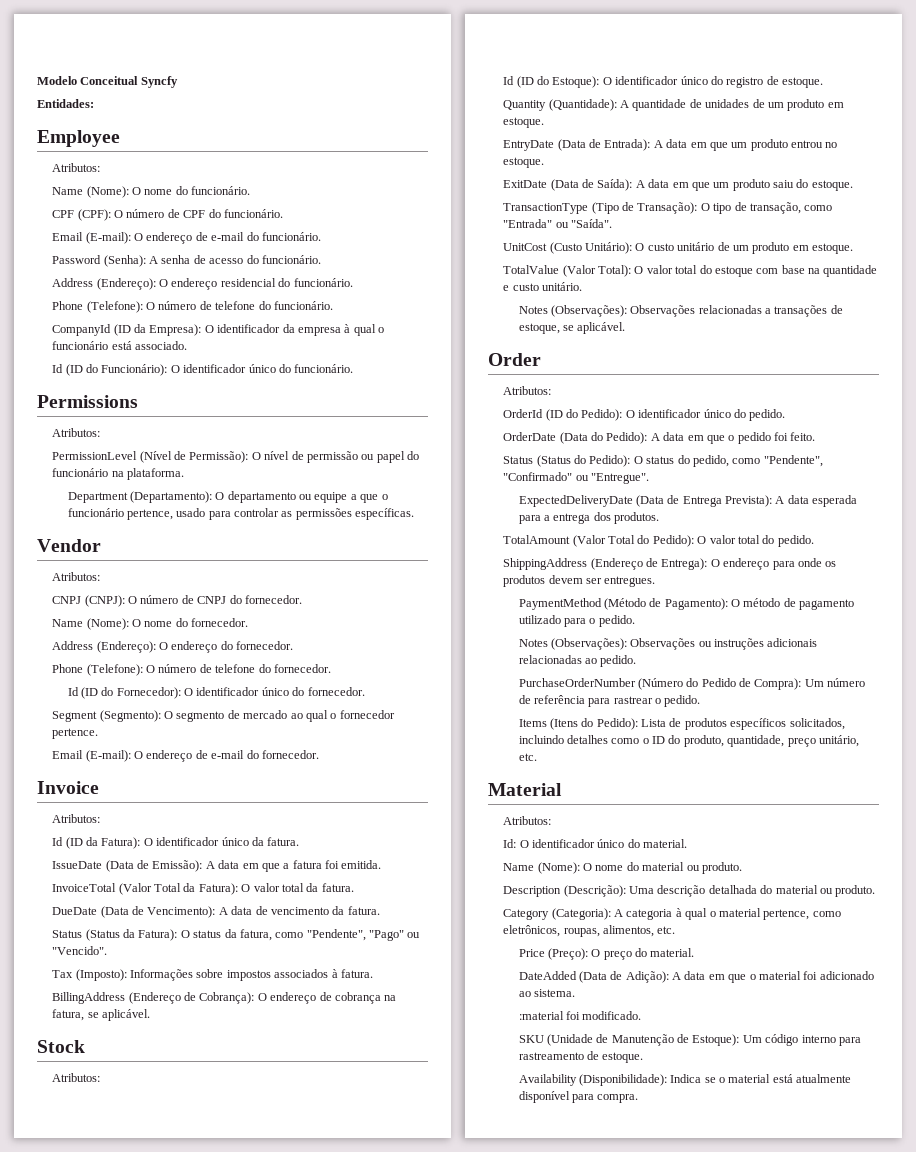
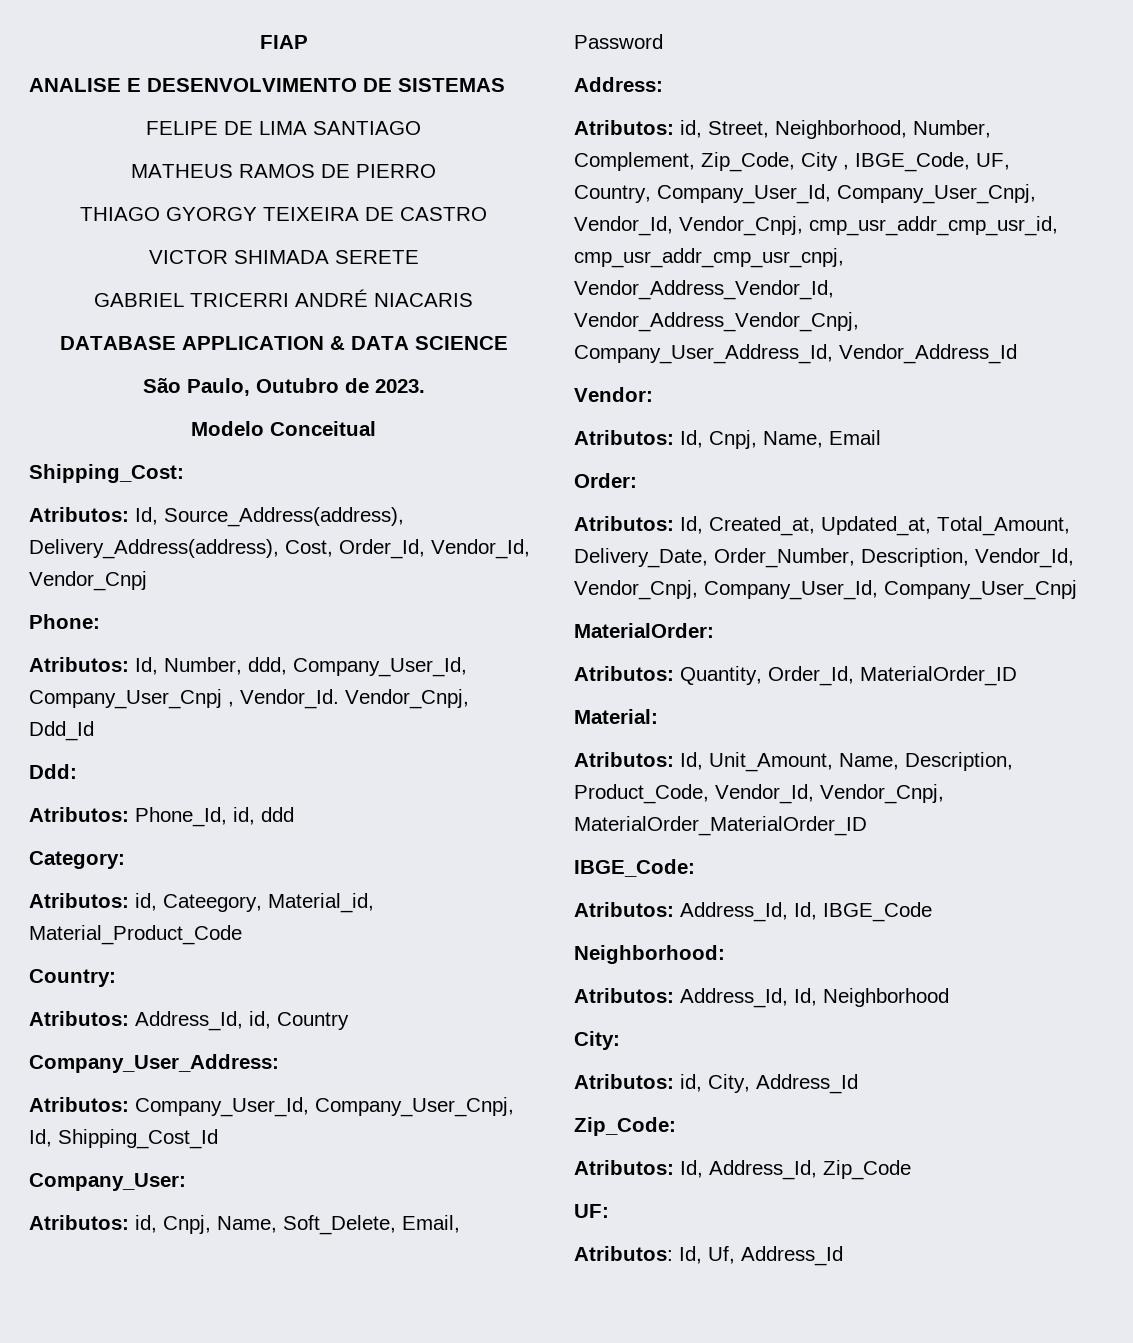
[37,76,178,88] [37,99,94,108] [37,130,120,147] [52,163,101,172] [52,186,251,198] [52,209,283,221] [52,232,321,244] [52,255,321,267] [52,278,353,290] [52,301,333,313] [52,324,385,336] [52,341,188,350] [52,364,354,376] [37,395,138,408] [52,428,101,437] [52,451,420,463] [52,468,185,480] [67,491,388,503] [67,508,415,520] [37,539,101,552] [52,572,101,581] [52,595,302,607] [52,618,249,630] [52,641,294,653] [52,664,331,676] [67,687,365,699] [52,710,395,722] [52,728,99,739] [52,750,319,762] [37,781,99,794] [52,814,101,823] [52,837,300,849] [52,860,382,872] [52,883,354,895] [52,906,380,918] [52,929,421,941] [52,946,108,955] [52,969,373,981] [52,992,397,1004] [52,1009,151,1021] [37,1040,85,1053] [52,1073,101,1082] [503,76,824,88] [503,99,844,111] [503,117,545,128] [503,139,838,151] [503,157,545,168] [503,179,853,191] [503,202,833,214] [503,219,613,228] [503,242,854,254] [503,265,878,277] [503,282,583,291] [518,305,843,317] [518,322,626,334] [488,353,541,366] [503,386,552,395] [503,409,786,421] [503,432,816,444] [503,455,823,467] [503,472,650,484] [518,495,858,507] [518,512,660,524] [503,535,814,547] [503,558,837,570] [503,575,656,587] [518,598,855,610] [518,615,635,627] [518,638,818,650] [518,655,637,667] [518,678,866,690] [518,695,701,707] [518,718,845,730] [518,735,859,747] [518,753,537,761] [488,783,562,796] [503,816,552,825] [503,839,688,848] [503,862,742,874] [503,885,876,897] [503,908,841,920] [503,925,676,937] [518,948,695,960] [518,971,874,983] [518,989,575,997] [518,1011,642,1020] [518,1034,861,1046] [518,1051,644,1063] [518,1074,852,1086] [518,1091,639,1103] Modelo Conceitual Syncfy // Entidades: // Employee // Atributos: // Name (Nome): O nome do funcionário. // CPF (CPF): O número de CPF do funcionário. // Email (E-mail): O endereço de e-mail do funcionário. // Password (Senha): A senha de acesso do funcionário. // Address (Endereço): O endereço residencial do funcionário. // Phone (Telefone): O número de telefone do funcionário. // CompanyId (ID da Empresa): O identificador da empresa à qual o funcionário está associado. // Id (ID do Funcionário): O identificador único do funcionário. // Permissions // Atributos: // PermissionLevel (Nível de Permissão): O nível de permissão ou papel do funcionário na plataforma. // Department (Departamento): O departamento ou equipe a que o funcionário pertence, usado para controlar as permissões específicas. // Vendor // Atributos: // CNPJ (CNPJ): O número de CNPJ do fornecedor. // Name (Nome): O nome do fornecedor. // Address (Endereço): O endereço do fornecedor. // Phone (Telefone): O número de telefone do fornecedor. // Id (ID do Fornecedor): O identificador único do fornecedor. // Segment (Segmento): O segmento de mercado ao qual o fornecedor pertence. // Email (E-mail): O endereço de e-mail do fornecedor. // Invoice // Atributos: // Id (ID da Fatura): O identificador único da fatura. // IssueDate (Data de Emissão): A data em que a fatura foi emitida. // InvoiceTotal (Valor Total da Fatura): O valor total da fatura. // DueDate (Data de Vencimento): A data de vencimento da fatura. // Status (Status da Fatura): O status da fatura, como "Pendente", "Pago" ou "Vencido". // Tax (Imposto): Informações sobre impostos associados à fatura. // BillingAddress (Endereço de Cobrança): O endereço de cobrança na fatura, se aplicável. // Stock // Atributos: // Id (ID do Estoque): O identificador único do registro de estoque. // Quantity (Quantidade): A quantidade de unidades de um produto em estoque. // EntryDate (Data de Entrada): A data em que um produto entrou no estoque. // ExitDate (Data de Saída): A data em que um produto saiu do estoque. // TransactionType (Tipo de Transação): O tipo de transação, como "Entrada" ou "Saída". // UnitCost (Custo Unitário): O custo unitário de um produto em estoque. // TotalValue (Valor Total): O valor total do estoque com base na quantidade e custo unitário. // Notes (Observações): Observações relacionadas a transações de estoque, se aplicável. // Order // Atributos: // OrderId (ID do Pedido): O identificador único do pedido. // OrderDate (Data do Pedido): A data em que o pedido foi feito. // Status (Status do Pedido): O status do pedido, como "Pendente", "Confirmado" ou "Entregue". // ExpectedDeliveryDate (Data de Entrega Prevista): A data esperada para a entrega dos produtos. // TotalAmount (Valor Total do Pedido): O valor total do pedido. // ShippingAddress (Endereço de Entrega): O endereço para onde os produtos devem ser entregues. // PaymentMethod (Método de Pagamento): O método de pagamento utilizado para o pedido. // Notes (Observações): Observações ou instruções adicionais relacionadas ao pedido. // PurchaseOrderNumber (Número do Pedido de Compra): Um número de referência para rastrear o pedido. // Items (Itens do Pedido): Lista de produtos específicos solicitados, incluindo detalhes como o ID do produto, quantidade, preço unitário, etc. // Material // Atributos: // Id: O identificador único do material. // Name (Nome): O nome do material ou produto. // Description (Descrição): Uma descrição detalhada do material ou produto. // Category (Categoria): A categoria à qual o material pertence, como eletrônicos, roupas, alimentos, etc. // Price (Preço): O preço do material. // DateAdded (Data de Adição): A data em que o material foi adicionado ao sistema. // :material foi modificado. // SKU (Unidade de Manutenção de Estoque): Um código interno para rastreamento de estoque. // Availability (Disponibilidade): Indica se o material está atualmente disponível para compra. -> [259,35,308,49] [29,78,505,92] [146,121,421,135] [131,164,436,178] [80,207,487,221] [148,250,419,264] [94,289,473,307] [59,336,508,350] [142,378,425,396] [191,421,376,436] [29,464,184,483] [29,507,404,527] [29,539,530,559] [29,571,147,591] [29,614,100,629] [29,657,467,677] [29,689,469,709] [29,721,94,741] [29,764,77,779] [29,807,294,827] [29,851,125,869] [29,893,374,913] [29,925,242,945] [29,969,116,987] [29,1011,349,1031] [29,1054,279,1073] [29,1097,514,1117] [29,1129,218,1149] [29,1173,186,1191] [29,1215,460,1235] [574,34,663,49] [574,77,663,92] [574,120,991,139] [574,152,1010,172] [574,184,1036,204] [574,216,1058,236] [574,248,844,268] [574,280,834,300] [574,312,859,332] [574,344,1017,364] [574,387,653,402] [574,430,881,449] [574,473,637,488] [574,516,1070,536] [574,548,1074,568] [574,580,1077,600] [574,623,714,638] [574,666,1017,686] [574,709,658,724] [574,752,1013,772] [574,784,944,804] [574,816,867,836] [574,859,695,877] [574,902,932,922] [574,945,725,964] [574,988,949,1008] [574,1031,620,1050] [574,1074,858,1094] [574,1117,676,1136] [574,1160,911,1180] [574,1204,609,1218] [574,1246,843,1266] FIAP // ANALISE E DESENVOLVIMENTO DE SISTEMAS // FELIPE DE LIMA SANTIAGO // MATHEUS RAMOS DE PIERRO // THIAGO GYORGY TEIXEIRA DE CASTRO // VICTOR SHIMADA SERETE // GABRIEL TRICERRI ANDRÉ NIACARIS // DATABASE APPLICATION & DATA SCIENCE // São Paulo, Outubro de 2023. // Modelo Conceitual // Shipping_Cost: // Atributos: Id, Source_Address(address), Delivery_Address(address), Cost, Order_Id, Vendor_Id, Vendor_Cnpj // Phone: // Atributos: Id, Number, ddd, Company_User_Id, Company_User_Cnpj , Vendor_Id. Vendor_Cnpj, Ddd_Id // Ddd: // Atributos: Phone_Id, id, ddd // Category: // Atributos: id, Cateegory, Material_id, Material_Product_Code // Country: // Atributos: Address_Id, id, Country // Company_User_Address: // Atributos: Company_User_Id, Company_User_Cnpj, Id, Shipping_Cost_Id // Company_User: // Atributos: id, Cnpj, Name, Soft_Delete, Email, Password // Address: // Atributos: id, Street, Neighborhood, Number, Complement, Zip_Code, City , IBGE_Code, UF, Country, Company_User_Id, Company_User_Cnpj, Vendor_Id, Vendor_Cnpj, cmp_usr_addr_cmp_usr_id, cmp_usr_addr_cmp_usr_cnpj, Vendor_Address_Vendor_Id, Vendor_Address_Vendor_Cnpj, Company_User_Address_Id, Vendor_Address_Id // Vendor: // Atributos: Id, Cnpj, Name, Email // Order: // Atributos: Id, Created_at, Updated_at, Total_Amount, Delivery_Date, Order_Number, Description, Vendor_Id, Vendor_Cnpj, Company_User_Id, Company_User_Cnpj // MaterialOrder: // Atributos: Quantity, Order_Id, MaterialOrder_ID // Material: // Atributos: Id, Unit_Amount, Name, Description, Product_Code, Vendor_Id, Vendor_Cnpj, MaterialOrder_MaterialOrder_ID // IBGE_Code: // Atributos: Address_Id, Id, IBGE_Code // Neighborhood: // Atributos: Address_Id, Id, Neighborhood // City: // Atributos: id, City, Address_Id // Zip_Code: // Atributos: Id, Address_Id, Zip_Code // UF: // Atributos: Id, Uf, Address_Id

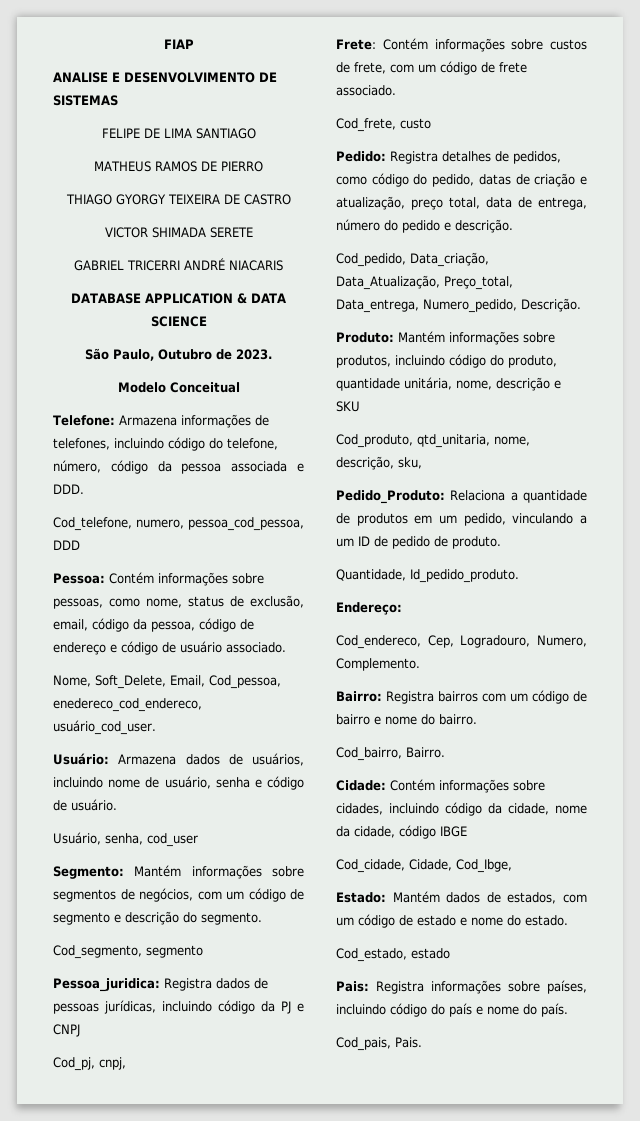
[29,464,184,483] [29,507,404,527] [29,539,530,559] [29,571,147,591] [29,614,100,629] [29,657,467,677] [29,689,469,709] [29,721,94,741] [29,764,77,779] [29,807,294,827] [29,851,125,869] [29,893,374,913] [29,925,242,945] [29,969,116,987] [29,1011,349,1031] [29,1054,279,1073] [29,1097,514,1117] [29,1129,218,1149] [29,1173,186,1191] [29,1215,460,1235] [574,34,663,49] [574,77,663,92] [574,120,991,139] [574,152,1010,172] [574,184,1036,204] [574,216,1058,236] [574,248,844,268] [574,280,834,300] [574,312,859,332] [574,344,1017,364] [574,387,653,402] [574,430,881,449] [574,473,637,488] [574,516,1070,536] [574,548,1074,568] [574,580,1077,600] [574,623,714,638] [574,666,1017,686] [574,709,658,724] [574,752,1013,772] [574,784,944,804] [574,816,867,836] [574,859,695,877] [574,902,932,922] [574,945,725,964] [574,988,949,1008] [574,1031,620,1050] [574,1074,858,1094] [574,1117,676,1136] [574,1160,911,1180] [574,1204,609,1218] [574,1246,843,1266] Shipping_Cost: // Atributos: Id, Source_Address(address), Delivery_Address(address), Cost, Order_Id, Vendor_Id, Vendor_Cnpj // Phone: // Atributos: Id, Number, ddd, Company_User_Id, Company_User_Cnpj , Vendor_Id. Vendor_Cnpj, Ddd_Id // Ddd: // Atributos: Phone_Id, id, ddd // Category: // Atributos: id, Cateegory, Material_id, Material_Product_Code // Country: // Atributos: Address_Id, id, Country // Company_User_Address: // Atributos: Company_User_Id, Company_User_Cnpj, Id, Shipping_Cost_Id // Company_User: // Atributos: id, Cnpj, Name, Soft_Delete, Email, Password // Address: // Atributos: id, Street, Neighborhood, Number, Complement, Zip_Code, City , IBGE_Code, UF, Country, Company_User_Id, Company_User_Cnpj, Vendor_Id, Vendor_Cnpj, cmp_usr_addr_cmp_usr_id, cmp_usr_addr_cmp_usr_cnpj, Vendor_Address_Vendor_Id, Vendor_Address_Vendor_Cnpj, Company_User_Address_Id, Vendor_Address_Id // Vendor: // Atributos: Id, Cnpj, Name, Email // Order: // Atributos: Id, Created_at, Updated_at, Total_Amount, Delivery_Date, Order_Number, Description, Vendor_Id, Vendor_Cnpj, Company_User_Id, Company_User_Cnpj // MaterialOrder: // Atributos: Quantity, Order_Id, MaterialOrder_ID // Material: // Atributos: Id, Unit_Amount, Name, Description, Product_Code, Vendor_Id, Vendor_Cnpj, MaterialOrder_MaterialOrder_ID // IBGE_Code: // Atributos: Address_Id, Id, IBGE_Code // Neighborhood: // Atributos: Address_Id, Id, Neighborhood // City: // Atributos: id, City, Address_Id // Zip_Code: // Atributos: Id, Address_Id, Zip_Code // UF: // Atributos: Id, Uf, Address_Id -> [53,414,269,428] [53,437,278,451] [53,460,304,474] [53,484,84,494] [53,517,304,531] [53,540,80,550] [53,572,264,586] [53,595,304,609] [53,618,254,632] [53,641,286,655] [53,675,281,689] [53,698,202,712] [53,720,156,735] [53,753,304,766] [53,776,304,790] [53,799,117,811] [53,832,198,847] [53,865,304,879] [53,888,304,902] [53,911,262,925] [53,945,203,959] [53,978,268,992] [53,1000,304,1014] [53,1024,80,1037] [53,1057,126,1071] [336,38,587,52] [336,61,527,75] [336,85,396,96] [336,118,431,132] [336,151,561,164] [336,173,587,187] [336,196,587,210] [336,219,513,233] [336,252,489,267] [336,275,513,290] [336,298,581,313] [336,331,555,345] [336,354,557,368] [336,377,561,391] [336,401,360,412] [336,434,530,448] [336,456,422,470] [336,490,587,504] [336,513,587,526] [336,536,501,549] [336,569,519,583] [336,602,402,615] [336,635,587,649] [336,658,420,671] [336,690,587,704] [336,714,477,725] [336,747,445,761] [336,779,545,793] [336,802,587,816] [336,825,467,839] [336,859,512,873] [336,891,587,904] [336,914,568,928] [336,948,450,962] [336,980,587,994] [336,1003,568,1017] [336,1037,422,1051] Telefone: Armazena informações de telefones, incluindo código do telefone, número, código da pessoa associada e DDD. // Cod_telefone, numero, pessoa_cod_pessoa, DDD // Pessoa: Contém informações sobre pessoas, como nome, status de exclusão, email, código da pessoa, código de endereço e código de usuário associado. // Nome, Soft_Delete, Email, Cod_pessoa, enedereco_cod_endereco, usuário_cod_user. // Usuário: Armazena dados de usuários, incluindo nome de usuário, senha e código de usuário. // Usuário, senha, cod_user // Segmento: Mantém informações sobre segmentos de negócios, com um código de segmento e descrição do segmento. // Cod_segmento, segmento // Pessoa_juridica: Registra dados de pessoas jurídicas, incluindo código da PJ e CNPJ // Cod_pj, cnpj, // Frete: Contém informações sobre custos de frete, com um código de frete associado. // Cod_frete, custo // Pedido: Registra detalhes de pedidos, como código do pedido, datas de criação e atualização, preço total, data de entrega, número do pedido e descrição. // Cod_pedido, Data_criação, Data_Atualização, Preço_total, Data_entrega, Numero_pedido, Descrição. // Produto: Mantém informações sobre produtos, incluindo código do produto, quantidade unitária, nome, descrição e SKU // Cod_produto, qtd_unitaria, nome, descrição, sku, // Pedido_Produto: Relaciona a quantidade de produtos em um pedido, vinculando a um ID de pedido de produto. // Quantidade, Id_pedido_produto. // Endereço: // Cod_endereco, Cep, Logradouro, Numero, Complemento. // Bairro: Registra bairros com um código de bairro e nome do bairro. // Cod_bairro, Bairro. // Cidade: Contém informações sobre cidades, incluindo código da cidade, nome da cidade, código IBGE // Cod_cidade, Cidade, Cod_Ibge, // Estado: Mantém dados de estados, com um código de estado e nome do estado. // Cod_estado, estado // Pais: Registra informações sobre países, incluindo código do país e nome do país. // Cod_pais, Pais.

